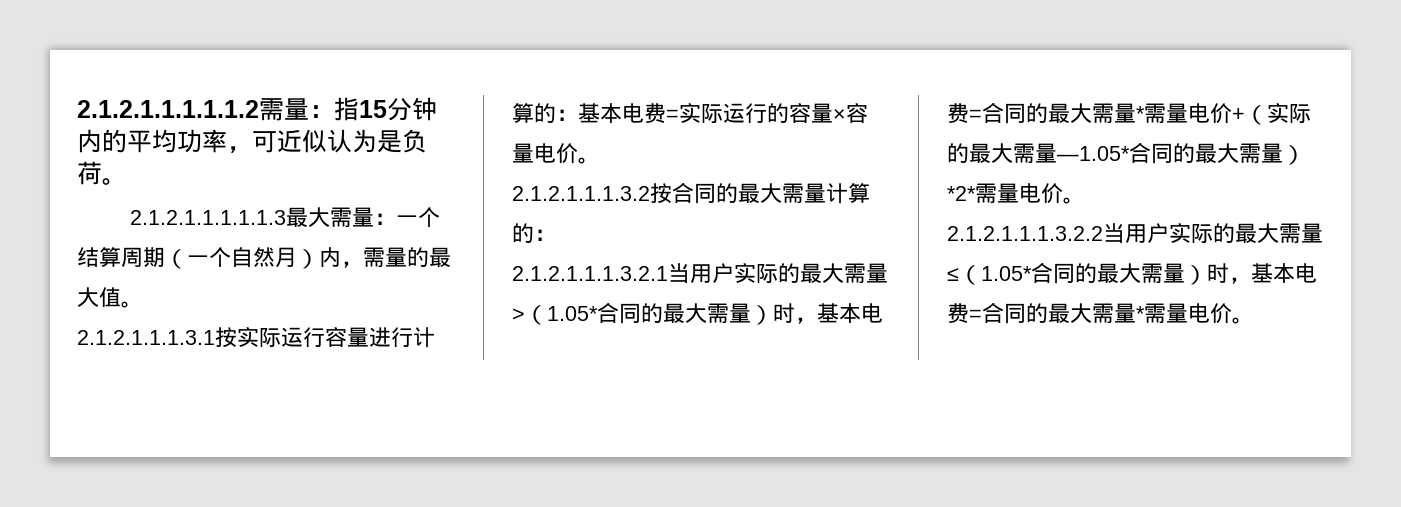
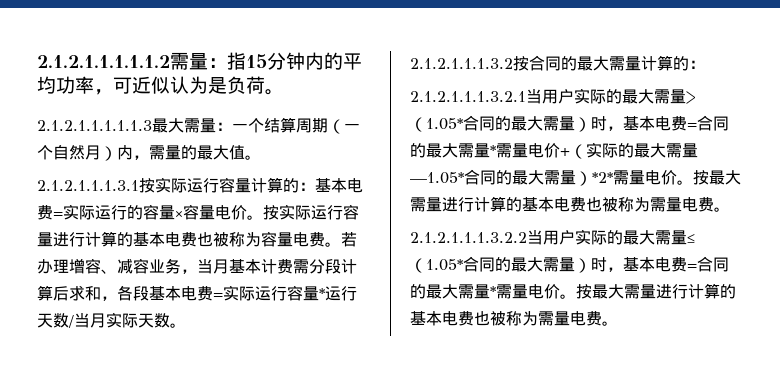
[369,327,413,348] 进行 -> (251, 185) none
(600, 160) none -> [263,204,359,220] [37,231,357,247] [37,258,357,274] [37,285,357,301] [37,312,186,328] 按实际运行容量进行计算的基本电费也被称为容量电费。若办理增容、减容业务，当月基本计费需分段计算后求和，各段基本电费=实际运行容量*运行天数/当月实际天数。
(1085, 200) none -> [693,170,741,185] [410,196,730,212] 按最大需量进行计算的基本电费也被称为需量电费。
(1254, 320) none -> [576,283,736,299] [410,311,618,326] 按最大需量进行计算的基本电费也被称为需量电费。

